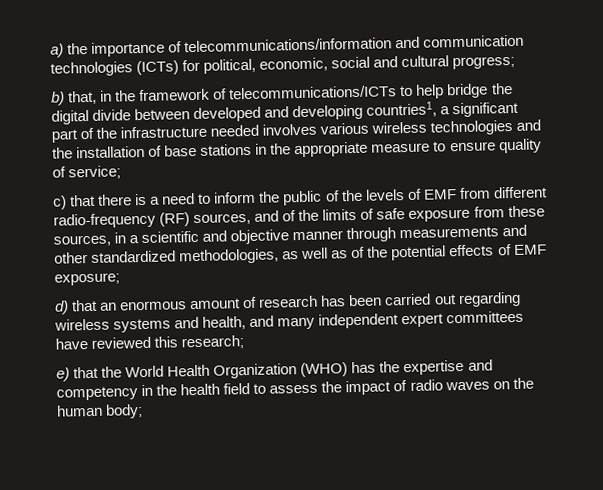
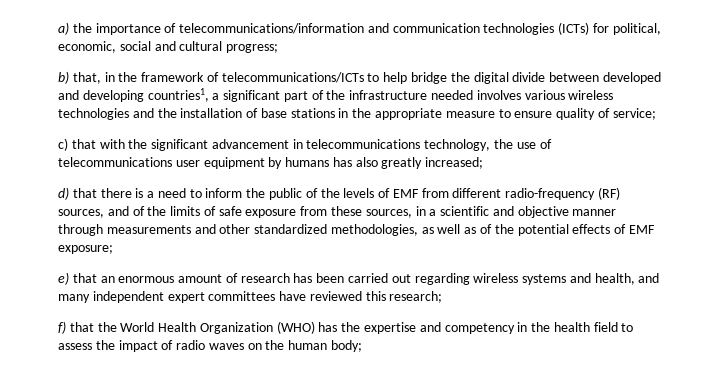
(97, 200) none -> [99,139,552,151] [58,157,484,169] [58,187,97,200] with the significant advancement in telecommunications technology, the use of telecommunications user equipment by humans has also greatly increased; // d) that
[55,300,69,315] d) -> [58,272,69,285] e)
[56,367,70,382] e) -> [58,321,66,334] f)

